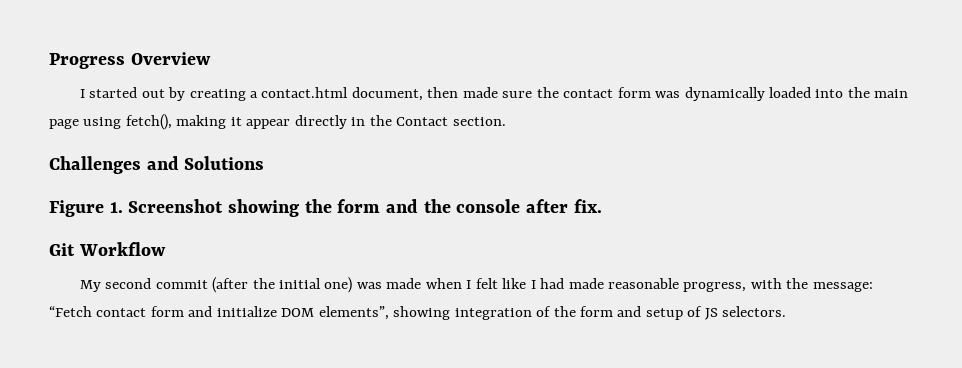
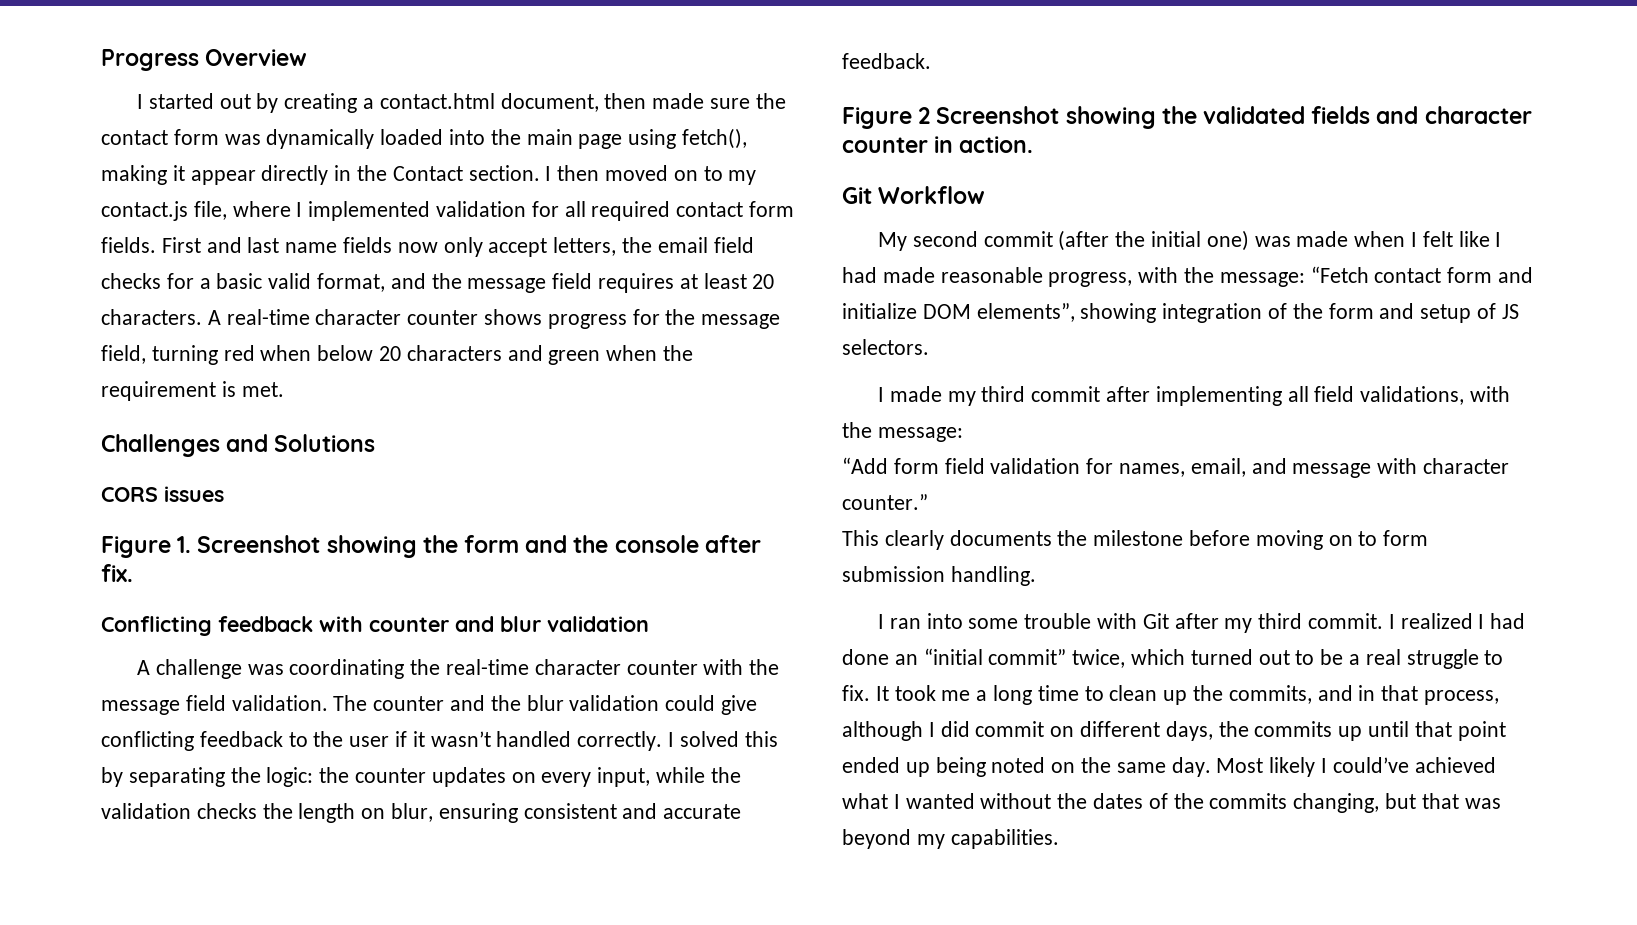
(506, 121) none -> [545,165,757,185] [101,201,795,221] [101,237,754,257] [101,273,775,293] [101,309,781,329] [101,345,694,365] [101,381,284,401] I then moved on to my contact.js file, where I implemented validation for all required contact form fields. First and last name fields now only accept letters, the email field checks for a basic valid format, and the message field requires at least 20 characters. A real-time character counter shows progress for the message field, turning red when below 20 characters and green when the requirement is met.
(265, 163) none -> [101,486,224,502] // CORS issues
(602, 206) none -> [101,616,649,636] [136,659,780,679] [101,695,758,715] [101,731,778,751] [101,767,741,787] [101,803,742,823] [842,53,931,69] [842,106,1532,129] [842,136,1034,153] // Conflicting feedback with counter and blur validation // A challenge was coordinating the real-time character counter with the message field validation. The counter and the blur validation could give conflicting feedback to the user if it wasn’t handled correctly. I solved this by separating the logic: the counter updates on every input, while the validation checks the length on blur, ensuring consistent and accurate feedback. // Figure 2 Screenshot showing the validated fields and character counter in action.
(787, 311) none -> [877,386,1511,406] [842,422,963,442] [842,457,1510,478] [842,494,928,510] [842,530,1429,550] [842,566,1036,586] [877,613,1526,633] [842,648,1504,669] [842,685,1500,705] [842,721,1506,741] [842,757,1496,777] [842,793,1501,813] [842,829,1059,849] // I made my third commit after implementing all field validations, with the message: // “Add form field validation for names, email, and message with character counter.” // This clearly documents the milestone before moving on to form submission handling. // I ran into some trouble with Git after my third commit. I realized I had done an “initial commit” twice, which turned out to be a real struggle to fix. It took me a long time to clean up the commits, and in that process, although I did commit on different days, the commits up until that point ended up being noted on the same day. Most likely I could’ve achieved what I wanted without the dates of the commits changing, but that was beyond my capabilities.

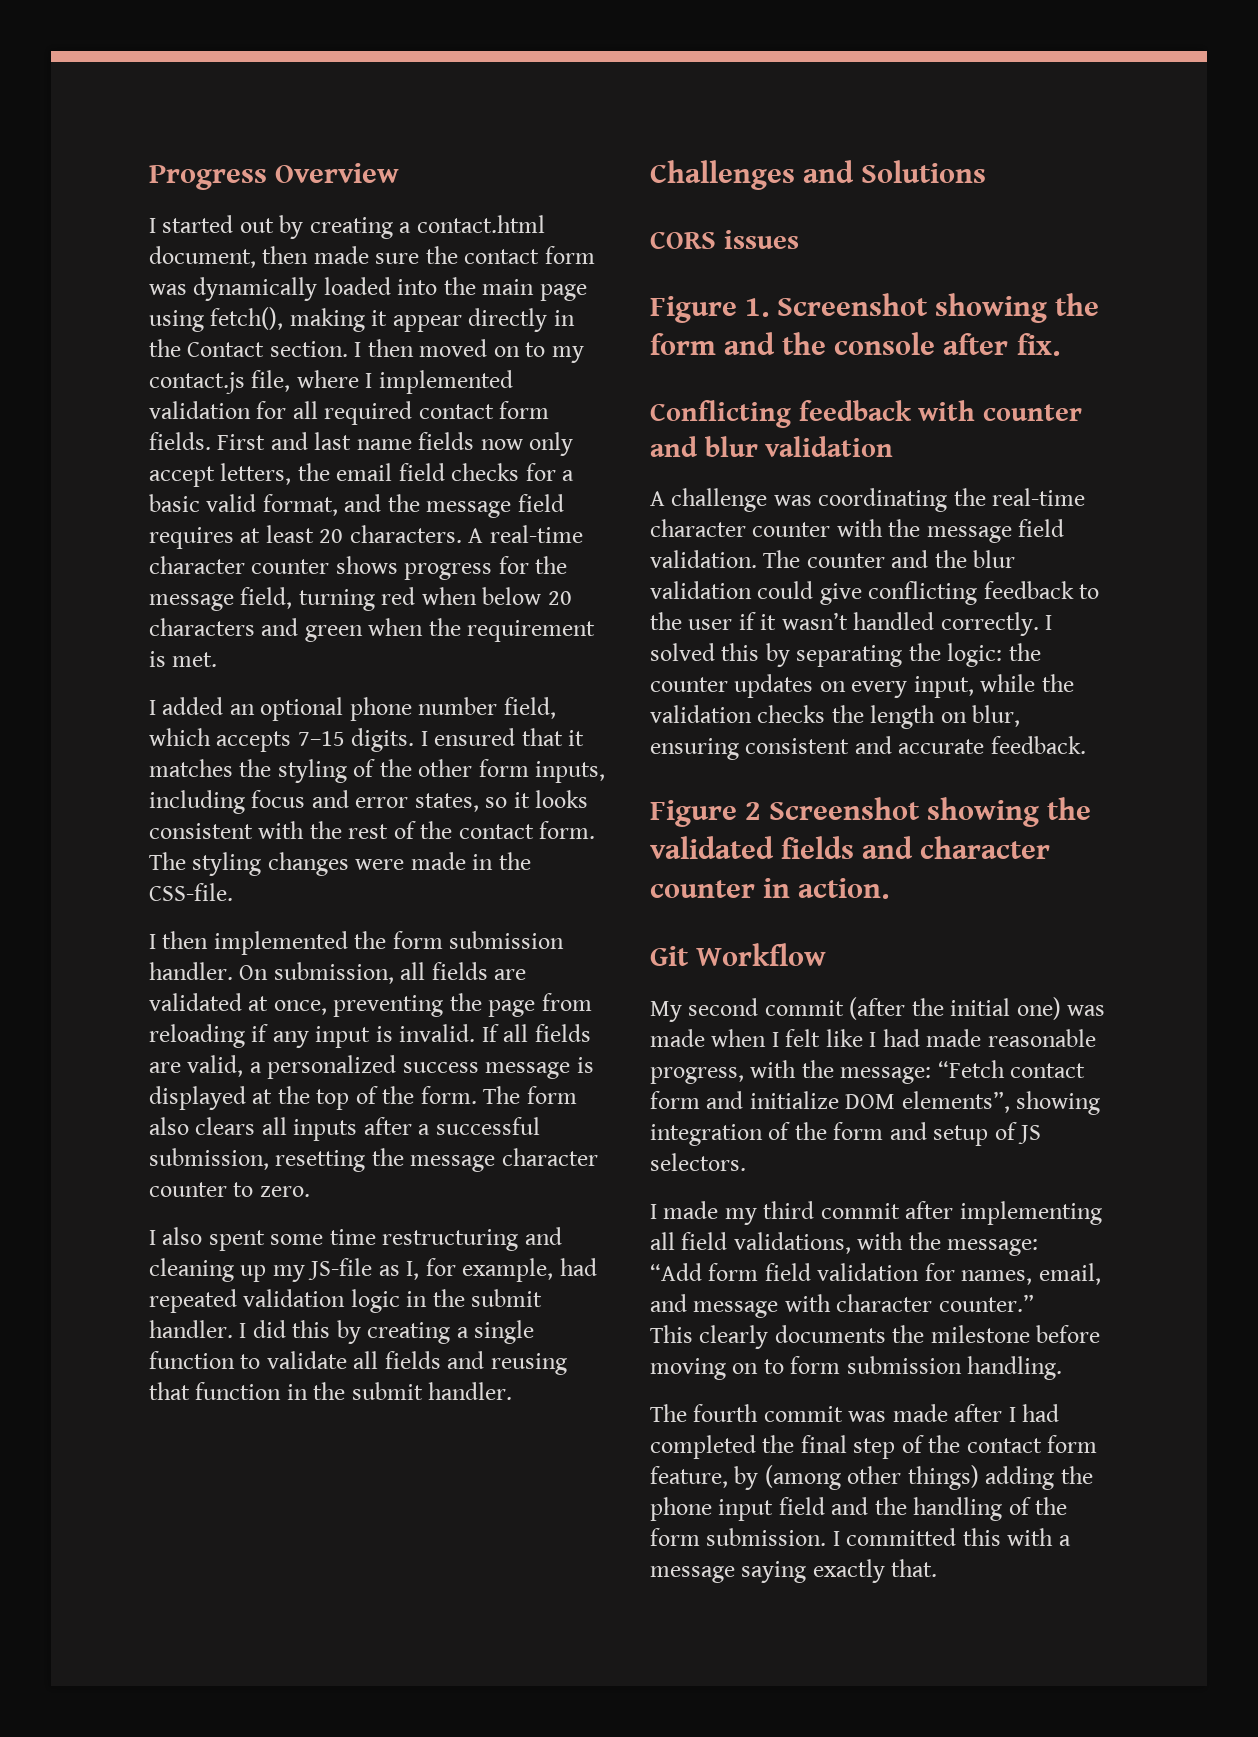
(284, 389) none -> [149,697,556,721] [149,728,585,752] [149,759,606,783] [149,790,589,814] [149,821,596,839] [149,852,531,876] [149,883,233,901] [149,931,565,955] [149,962,527,984] [149,993,592,1017] [149,1024,591,1048] [149,1055,594,1079] [149,1086,577,1110] [149,1117,540,1141] [149,1148,598,1172] [149,1182,310,1197] [149,1227,562,1251] [149,1258,597,1282] [149,1289,543,1313] [149,1320,535,1344] [149,1351,567,1375] [149,1382,513,1400] // I added an optional phone number field, which accepts 7–15 digits. I ensured that it matches the styling of the other form inputs, including focus and error states, so it looks consistent with the rest of the contact form. The styling changes were made in the CSS-file. // I then implemented the form submission handler. On submission, all fields are validated at once, preventing the page from reloading if any input is invalid. If all fields are valid, a personalized success message is displayed at the top of the form. The form also clears all inputs after a successful submission, resetting the message character counter to zero. // I also spent some time restructuring and cleaning up my JS-file as I, for example, had repeated validation logic in the submit handler. I did this by creating a single function to validate all fields and reusing that function in the submit handler.
[877,613,1526,633] [842,648,1504,669] [842,685,1500,705] [842,721,1506,741] [842,757,1496,777] [842,793,1501,813] [842,829,1059,849] I ran into some trouble with Git after my third commit. I realized I had done an “initial commit” twice, which turned out to be a real struggle to fix. It took me a long time to clean up the commits, and in that process, although I did commit on different days, the commits up until that point ended up being noted on the same day. Most likely I could’ve achieved what I wanted without the dates of the commits changing, but that was beyond my capabilities. -> [650,1404,1060,1422] [650,1435,1098,1459] [650,1465,1093,1490] [650,1497,1068,1521] [650,1528,1071,1546] [650,1559,938,1583] The fourth commit was made after I had completed the final step of the contact form feature, by (among other things) adding the phone input field and the handling of the form submission. I committed this with a message saying exactly that.

